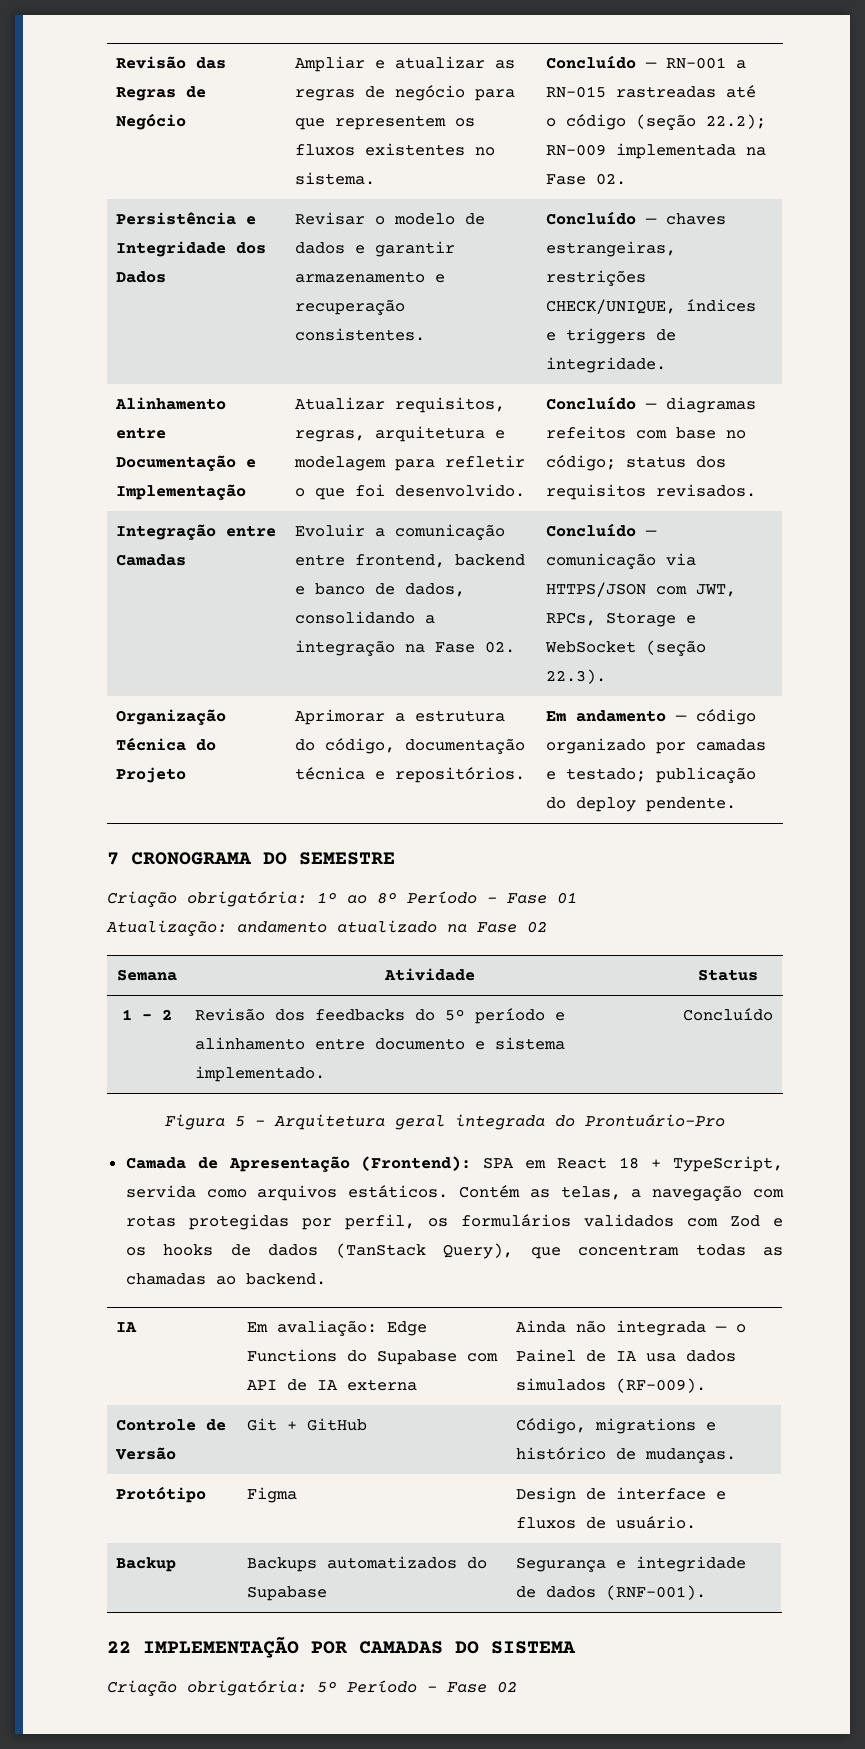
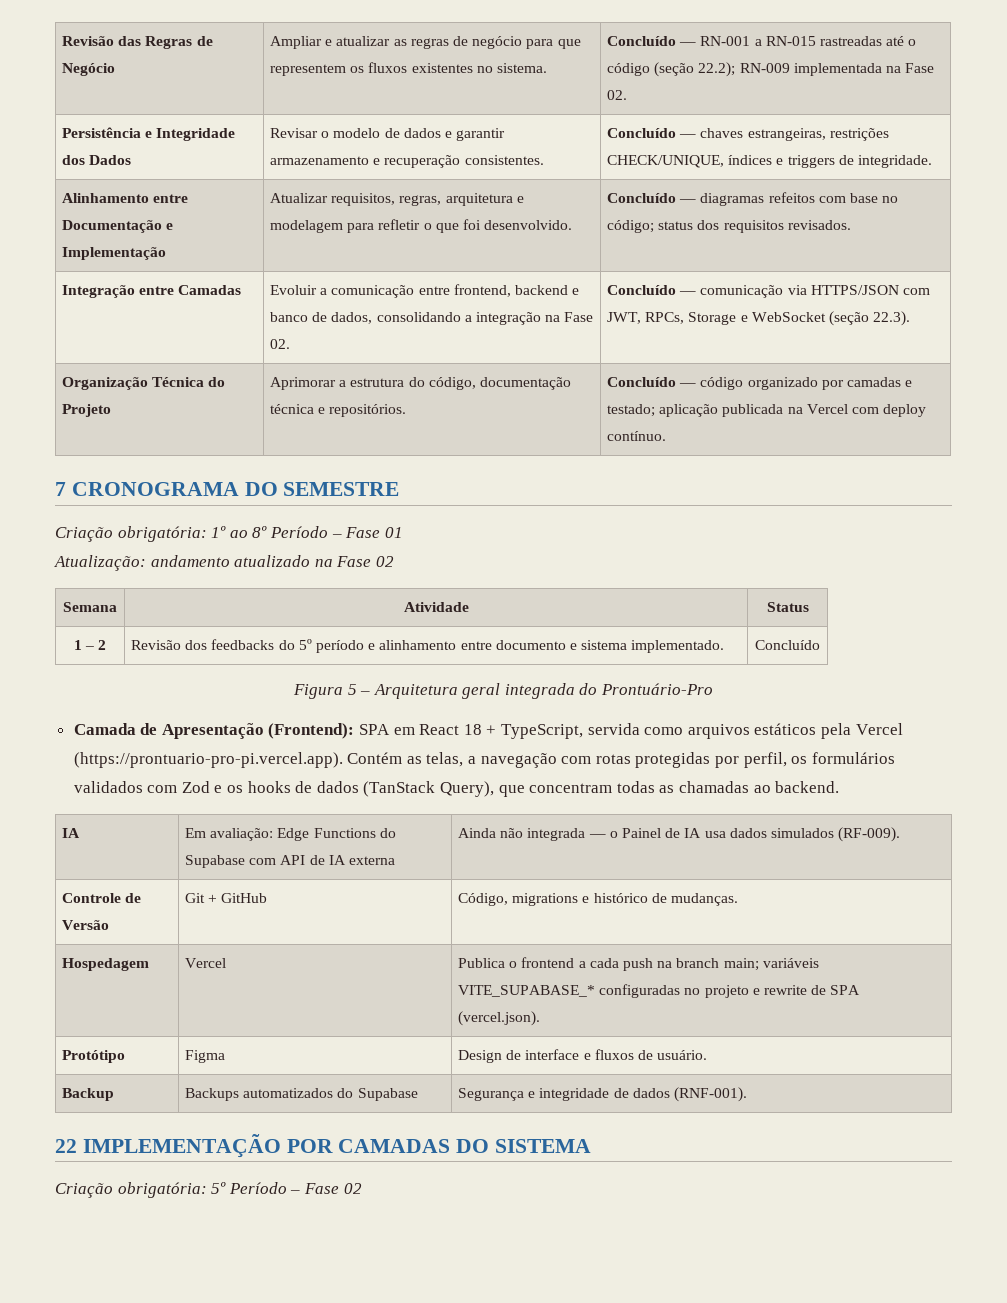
[546,710,667,722] Em andamento -> [607,377,677,387] Concluído
[656,767,757,783] [546,797,737,812] publicação do deploy pendente. -> [659,404,927,417] [607,431,667,441] aplicação publicada na Vercel com deploy contínuo.
[348,1185,449,1198] estáticos. -> [754,723,903,739] [73,752,343,768] estáticos pela Vercel (https://prontuario-pro-pi.vercel.app).
(737, 1455) none -> [62,958,150,971] [185,958,227,968] [458,957,819,971] [458,984,861,998] [458,1011,541,1026] // Hospedagem | Vercel | Publica o frontend a cada push na branch main; variáveis VITE_SUPABASE_* configuradas no projeto e rewrite de SPA (vercel.json).

